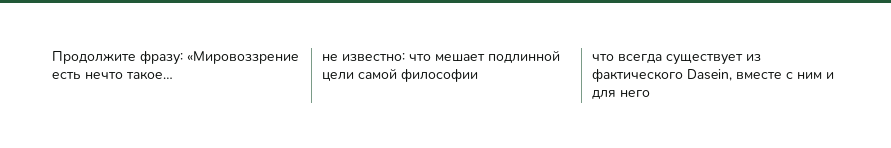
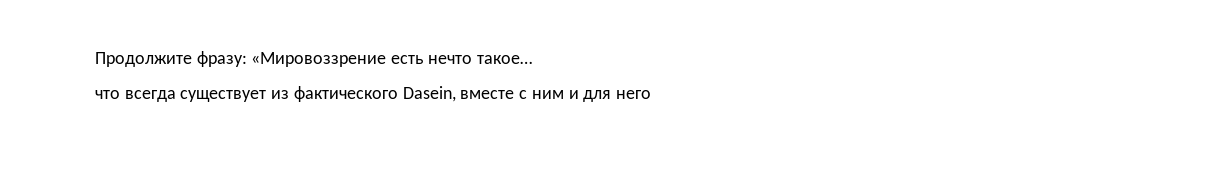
[322,50,560,63] [322,68,478,82] // не известно: что мешает подлинной цели самой философии -> (532, 59) none

